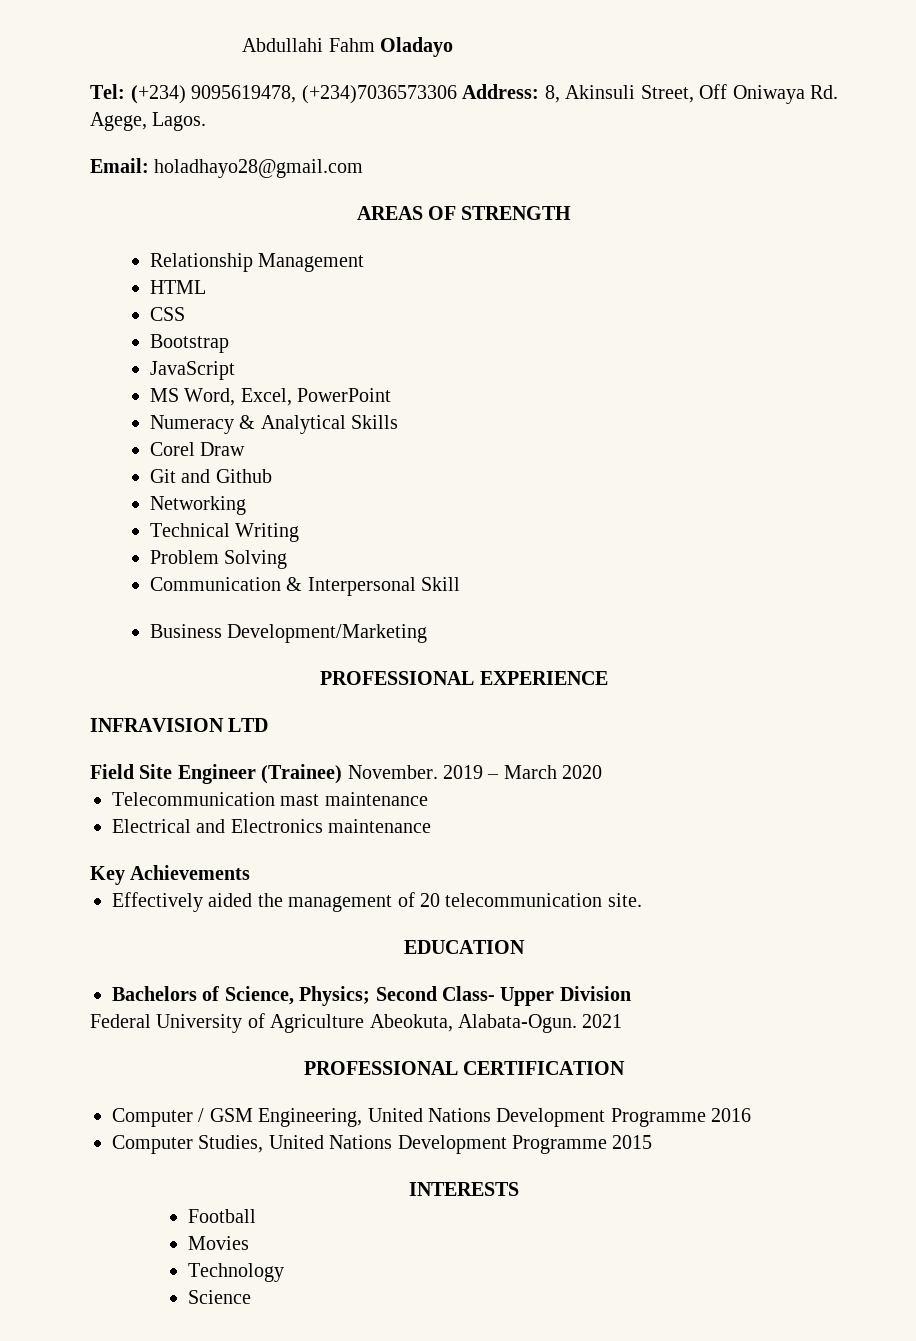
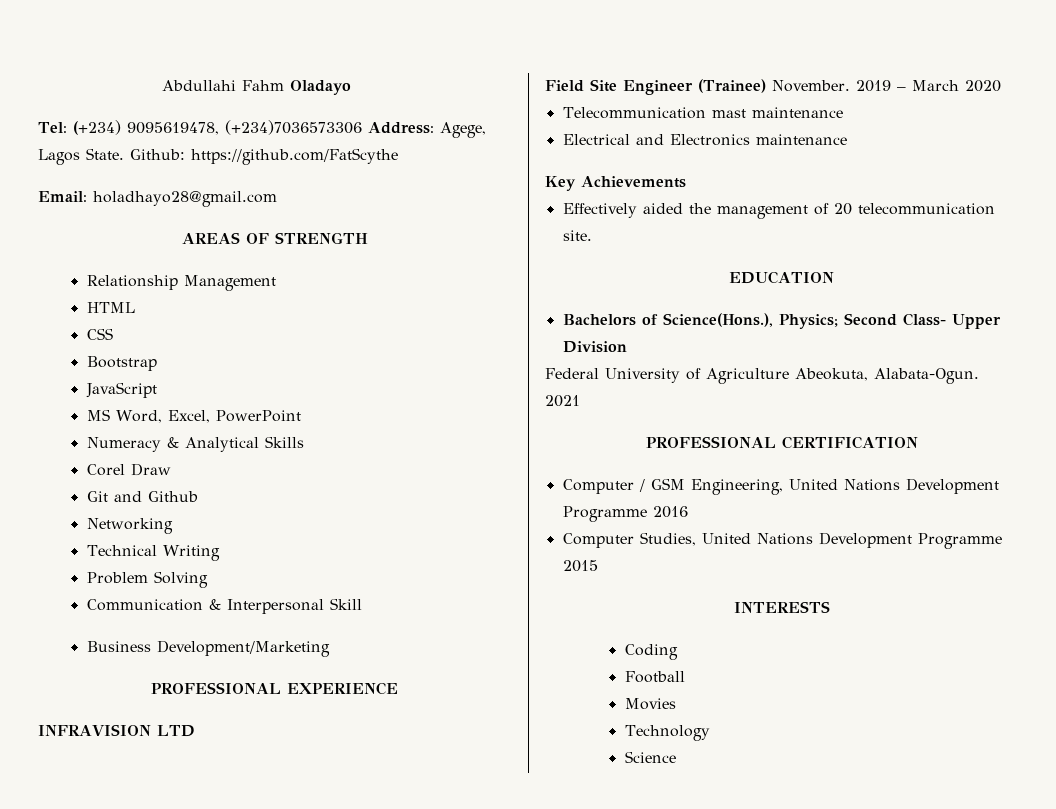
[544,84,838,104] [90,112,207,131] 8, Akinsuli Street, Off Oniwaya Rd. Agege, Lagos. -> [439,122,486,138] [38,148,398,165] Agege, Lagos State. Github: https://github.com/FatScythe
[224,986,294,1005] Science, -> [662,313,773,327] Science(Hons.),
(519, 1189) none -> [624,644,678,660] // Coding

